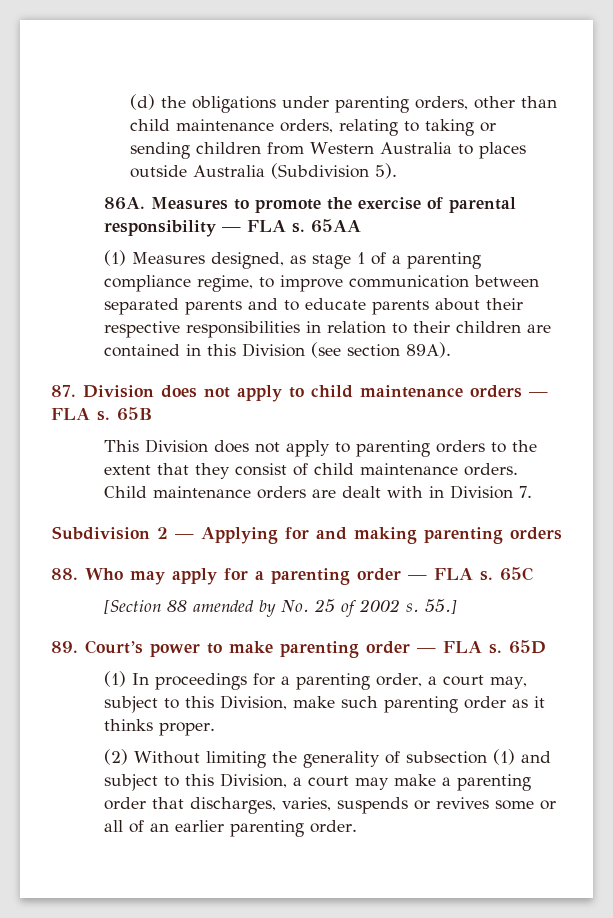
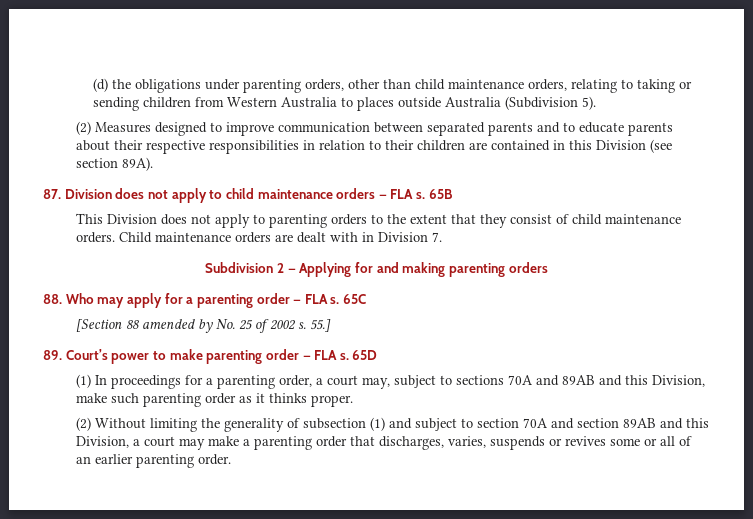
[103,197,516,213] [103,219,361,237] [103,250,481,269] [103,275,253,292] 86A. Measures to promote the exercise of parental responsibility — FLA s. 65AA // (1) Measures designed, as stage 1 of a parenting compliance regime, -> [76,121,208,136] (2) Measures designed
(179, 703) none -> [456,375,623,386] sections 70A and 89AB and
(179, 781) none -> [477,418,684,429] section 70A and section 89AB and

